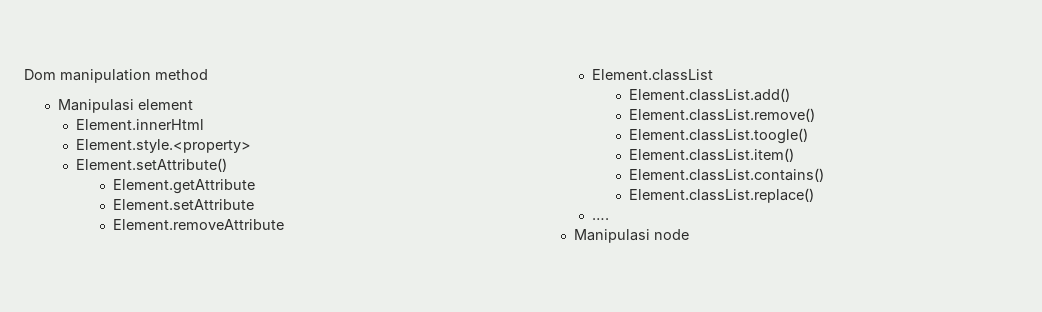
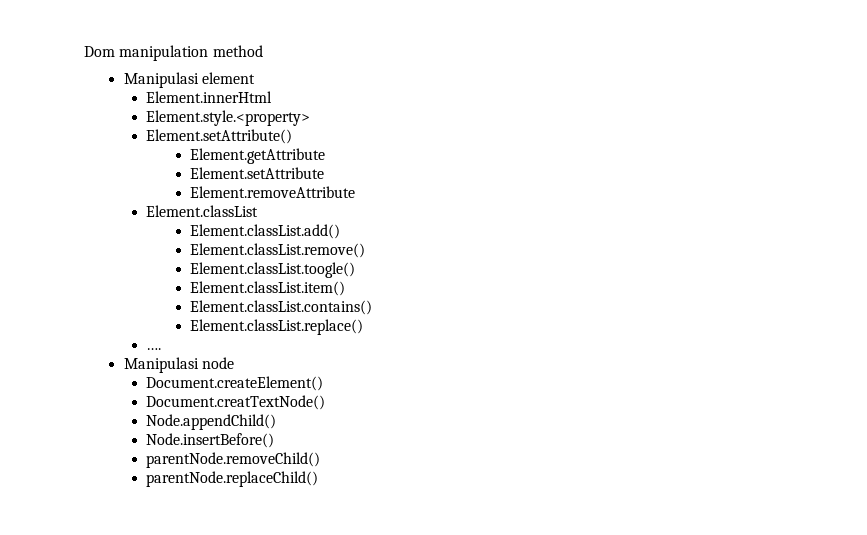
(690, 234) none -> [145,376,323,391] [145,395,325,410] [145,414,276,430] [145,433,274,448] [145,452,320,468] [145,471,318,487] // Document.createElement() // Document.creatTextNode() // Node.appendChild() // Node.insertBefore() // parentNode.removeChild() // parentNode.replaceChild()

